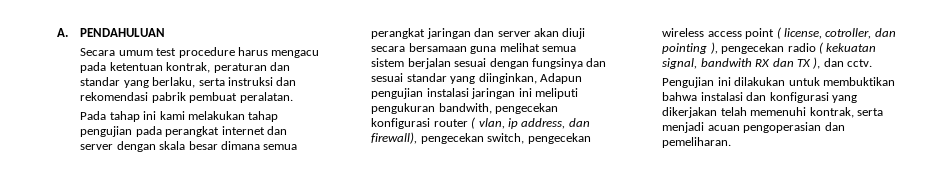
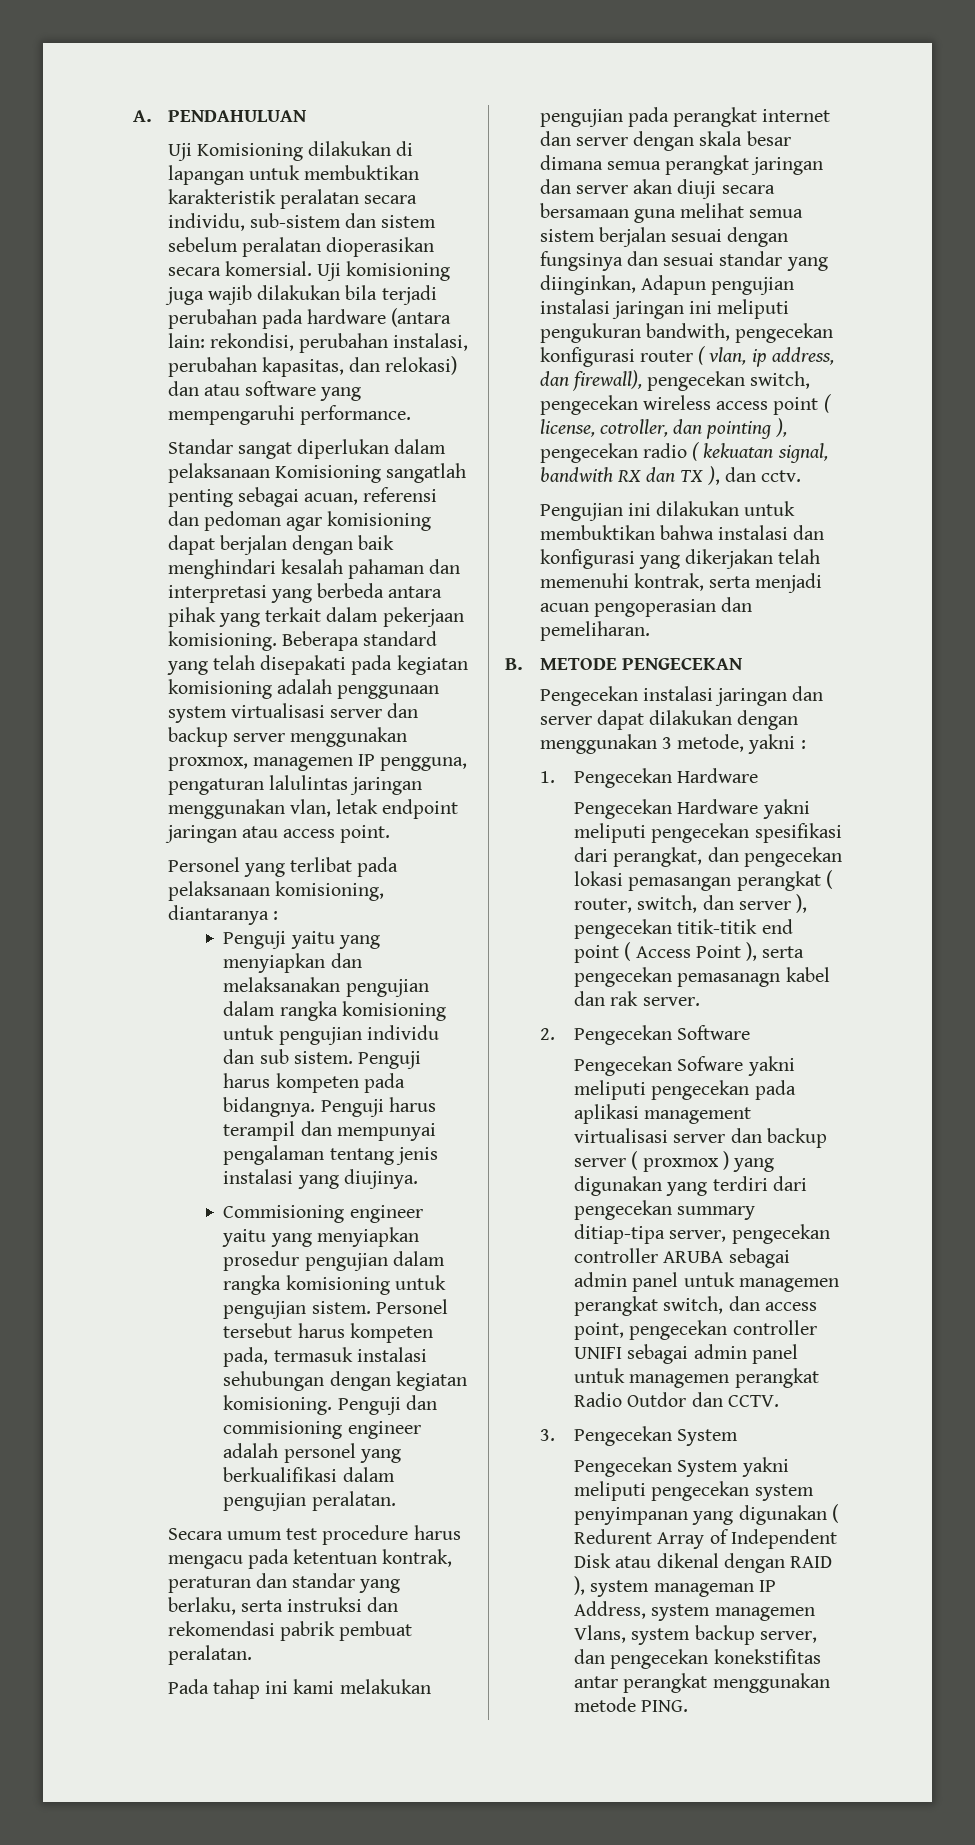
(166, 32) none -> [167,141,414,161] [167,165,420,185] [167,189,418,209] [167,213,437,231] [167,237,435,257] [167,261,451,281] [164,285,437,305] [167,308,452,329] [167,333,469,353] [167,356,458,377] [167,381,362,401] [167,405,411,425] [167,439,447,459] [167,463,467,483] [167,487,438,507] [167,511,432,531] [167,535,395,555] [167,559,461,579] [167,583,443,603] [167,607,464,627] [167,631,438,651] [166,655,468,675] [167,679,440,699] [167,703,419,723] [167,727,408,747] [167,754,468,771] [167,775,423,795] [167,799,459,819] [164,825,391,843] [167,857,399,877] [167,881,384,901] [167,905,278,925] [223,931,380,949] [223,953,362,973] [223,977,429,997] [223,1001,446,1021] [223,1025,439,1045] [223,1049,422,1069] [223,1073,405,1093] [223,1097,436,1117] [223,1121,436,1141] [223,1145,438,1165] [223,1169,418,1189] [223,1205,423,1223] [222,1227,419,1247] [223,1251,445,1271] [223,1275,446,1295] [223,1299,448,1319] [223,1323,433,1343] [223,1347,427,1367] [223,1371,467,1391] [223,1395,437,1415] [223,1421,421,1439] [223,1443,401,1463] [223,1467,395,1482] [223,1491,396,1511] // Uji Komisioning dilakukan di lapangan untuk membuktikan karakteristik peralatan secara individu, sub-sistem dan sistem sebelum peralatan dioperasikan secara komersial. Uji komisioning juga wajib dilakukan bila terjadi perubahan pada hardware (antara lain: rekondisi, perubahan instalasi, perubahan kapasitas, dan relokasi) dan atau software yang mempengaruhi performance. // Standar sangat diperlukan dalam pelaksanaan Komisioning sangatlah penting sebagai acuan, referensi dan pedoman agar komisioning dapat berjalan dengan baik menghindari kesalah pahaman dan interpretasi yang berbeda antara pihak yang terkait dalam pekerjaan komisioning. Beberapa standard yang telah disepakati pada kegiatan komisioning adalah penggunaan system virtualisasi server dan backup server menggunakan proxmox, managemen IP pengguna, pengaturan lalulintas jaringan menggunakan vlan, letak endpoint jaringan atau access point. // Personel yang terlibat pada pelaksanaan komisioning, diantaranya : // Penguji yaitu yang menyiapkan dan melaksanakan pengujian dalam rangka komisioning untuk pengujian individu dan sub sistem. Penguji harus kompeten pada bidangnya. Penguji harus terampil dan mempunyai pengalaman tentang jenis instalasi yang diujinya. // Commisioning engineer yaitu yang menyiapkan prosedur pengujian dalam rangka komisioning untuk pengujian sistem. Personel tersebut harus kompeten pada, termasuk instalasi sehubungan dengan kegiatan komisioning. Penguji dan commisioning engineer adalah personel yang berkualifikasi dalam pengujian peralatan.
[248,111,279,122] tahap -> (431, 1686) none
(732, 142) none -> [505,657,742,670] [539,686,824,706] [539,710,799,730] [539,734,806,754] [539,768,759,788] [573,799,810,819] [573,823,842,843] [573,847,842,867] [573,870,833,891] [573,894,808,913] [573,919,793,939] [573,942,805,963] [573,967,830,987] [573,991,700,1006] [539,1025,751,1045] [573,1056,795,1076] [573,1080,796,1100] [573,1104,752,1124] [573,1128,827,1148] [573,1151,775,1172] [573,1176,807,1196] [573,1200,756,1220] [573,1224,830,1244] [573,1248,790,1268] [573,1272,839,1292] [573,1296,817,1316] [573,1320,817,1340] [573,1344,798,1364] [573,1368,819,1388] [573,1392,779,1407] [539,1426,739,1446] [573,1457,789,1477] [573,1481,814,1501] [573,1504,839,1525] [573,1529,837,1549] [573,1553,833,1573] [573,1576,776,1597] [573,1601,815,1621] [573,1625,817,1645] [573,1649,821,1669] [573,1673,830,1693] [573,1697,689,1712] // B. METODE PENGECEKAN // Pengecekan instalasi jaringan dan server dapat dilakukan dengan menggunakan 3 metode, yakni : // 1. Pengecekan Hardware // Pengecekan Hardware yakni meliputi pengecekan spesifikasi dari perangkat, dan pengecekan lokasi pemasangan perangkat ( router, switch, dan server ), pengecekan titik-titik end point ( Access Point ), serta pengecekan pemasanagn kabel dan rak server. // 2. Pengecekan Software // Pengecekan Sofware yakni meliputi pengecekan pada aplikasi management virtualisasi server dan backup server ( proxmox ) yang digunakan yang terdiri dari pengecekan summary ditiap-tipa server, pengecekan controller ARUBA sebagai admin panel untuk managemen perangkat switch, dan access point, pengecekan controller UNIFI sebagai admin panel untuk managemen perangkat Radio Outdor dan CCTV. // 3. Pengecekan System // Pengecekan System yakni meliputi pengecekan system penyimpanan yang digunakan ( Redurent Array of Independent Disk atau dikenal dengan RAID ), system manageman IP Address, system managemen Vlans, system backup server, dan pengecekan konekstifitas antar perangkat menggunakan metode PING.

